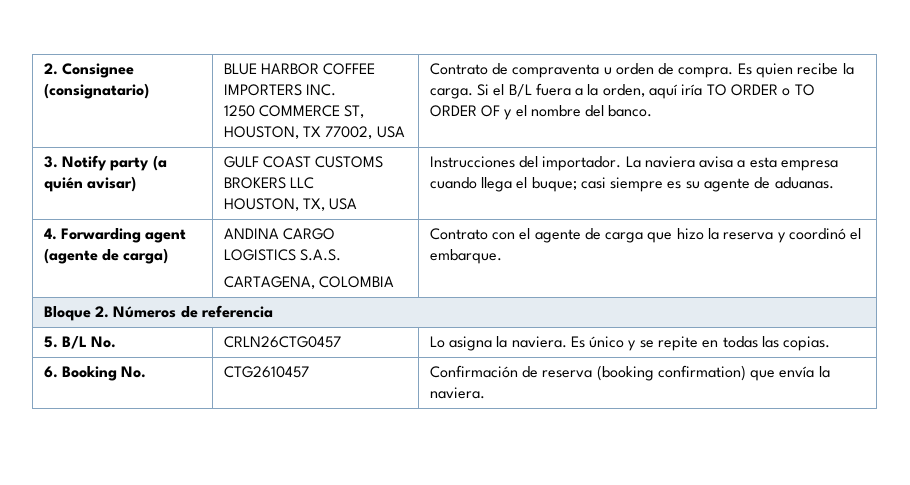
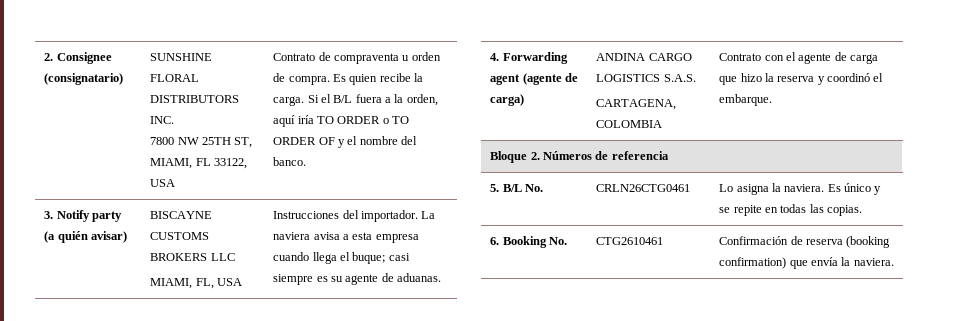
[223,63,376,75] [223,84,336,96] [223,105,365,118] [223,126,373,139] BLUE HARBOR COFFEE IMPORTERS INC. // 1250 COMMERCE ST, HOUSTON, TX 77002, -> [150,53,213,61] [150,74,200,82] [150,95,240,103] [150,116,175,124] [150,137,253,148] [150,158,247,169] SUNSHINE FLORAL DISTRIBUTORS INC. // 7800 NW 25TH ST, MIAMI, FL 33122,
[223,156,311,168] GULF COAST -> [150,211,213,219] BISCAYNE
[223,198,325,211] HOUSTON, TX, -> [150,278,214,289] MIAMI, FL,
[223,336,341,348] CRLN26CTG0457 -> [596,184,691,192] CRLN26CTG0461
[223,366,309,378] CTG2610457 -> [596,237,664,245] CTG2610461

